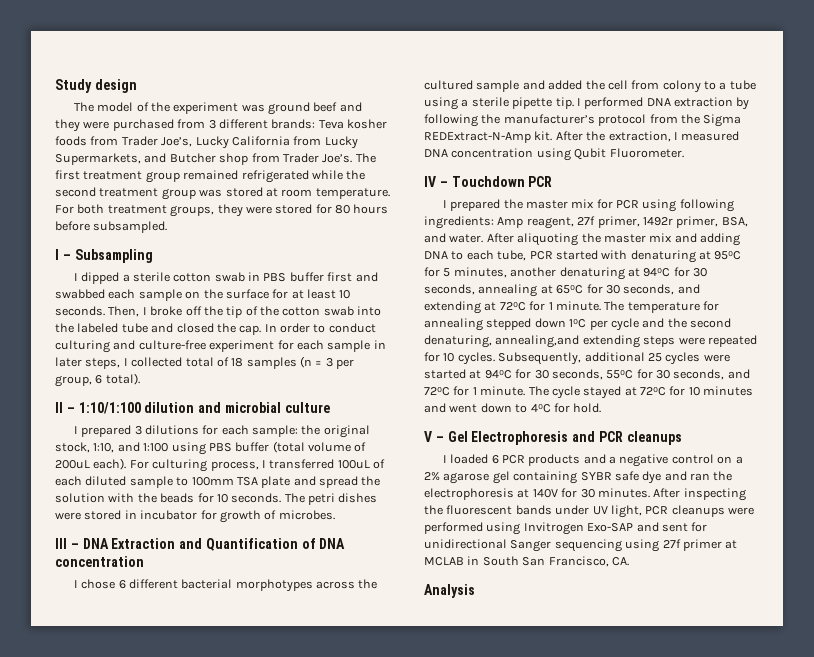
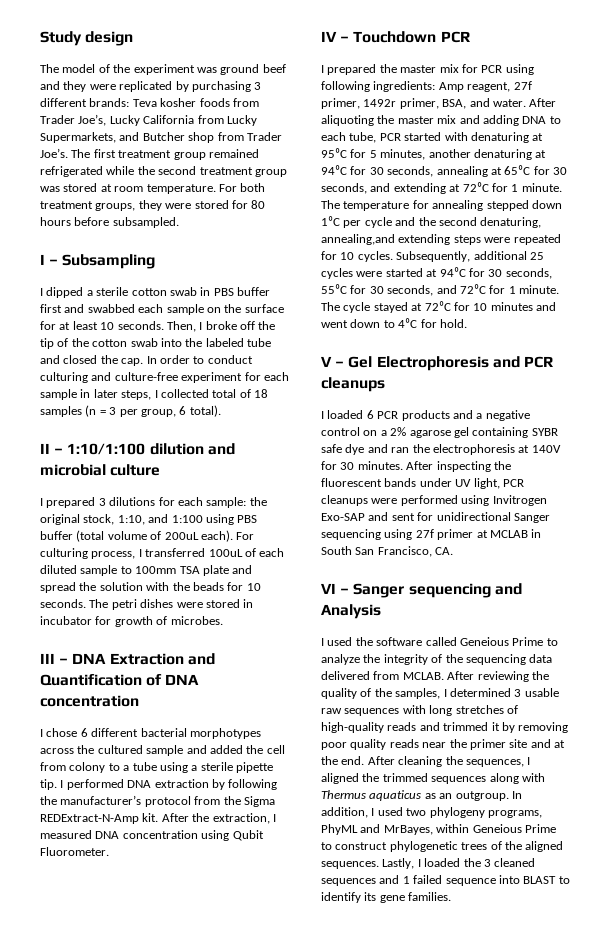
[112,119,206,131] purchased from -> [119,81,251,92] replicated by purchasing
[424,584,475,598] Analysis -> [321,583,522,598] [321,604,381,619] [321,637,558,646] [321,654,553,665] [321,671,549,682] [321,688,559,699] [321,705,518,716] [321,722,569,733] [321,739,565,750] [321,756,531,767] [321,773,545,784] [321,790,522,801] [321,807,542,818] [321,824,556,835] [321,841,564,852] [321,858,536,869] [321,875,570,886] [321,892,452,903] VI – Sanger sequencing and Analysis // I used the software called Geneious Prime to analyze the integrity of the sequencing data delivered from MCLAB. After reviewing the quality of the samples, I determined 3 usable raw sequences with long stretches of high-quality reads and trimmed it by removing poor quality reads near the primer site and at the end. After cleaning the sequences, I aligned the trimmed sequences along with Thermus aquaticus as an outgroup. In addition, I used two phylogeny programs, PhyML and MrBayes, within Geneious Prime to construct phylogenetic trees of the aligned sequences. Lastly, I loaded the 3 cleaned sequences and 1 failed sequence into BLAST to identify its gene families.

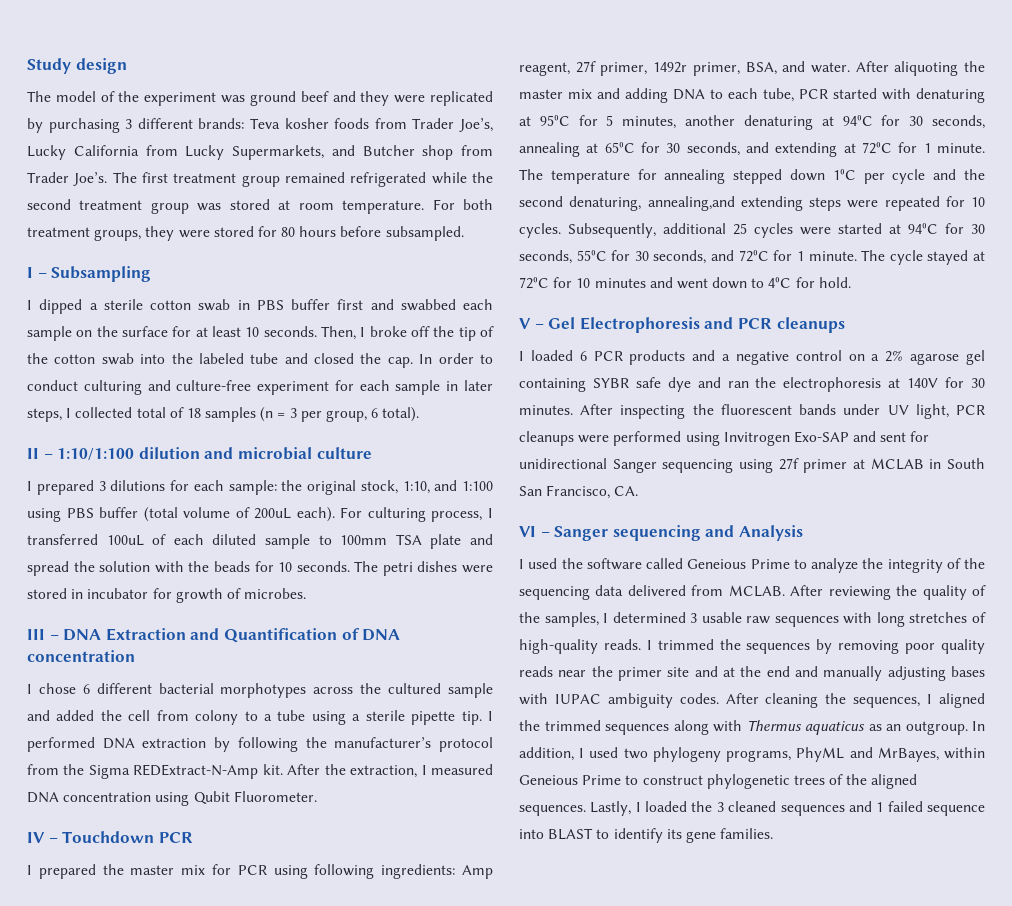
[387,722,500,731] reads and trimmed it -> [603,639,811,654] reads. I trimmed the sequences
[341,756,365,765] end. -> [766,666,985,681] [519,693,719,708] end and manually adjusting bases with IUPAC ambiguity codes.

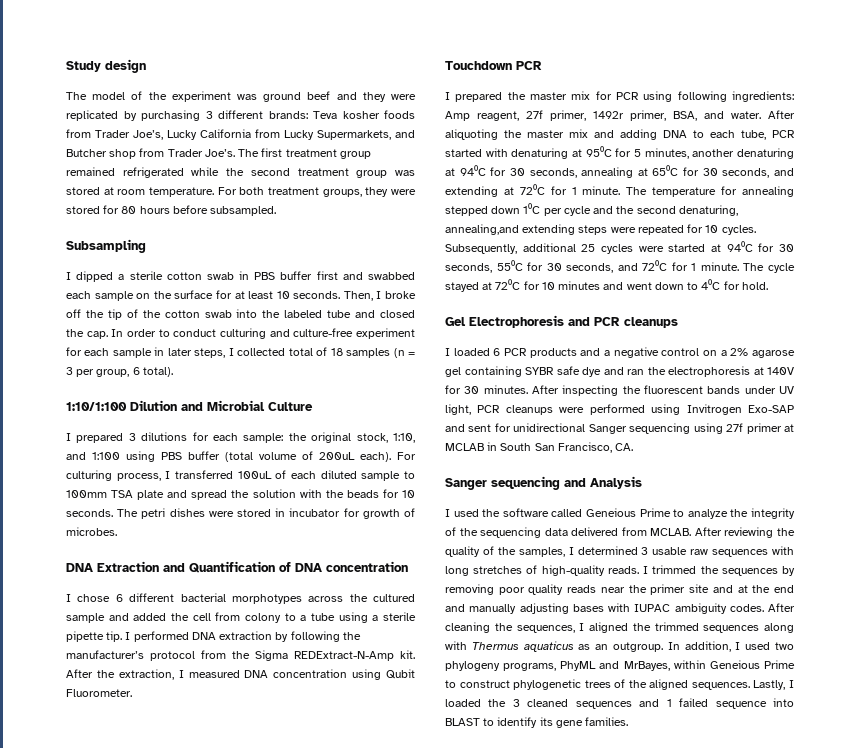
[27,267,47,278] I – -> (277, 211) none
[27,447,372,460] II – 1:10/1:100 dilution and microbial culture -> [66,400,313,411] 1:10/1:100 Dilution and Microbial Culture
[27,629,59,640] III – -> (117, 531) none
[27,832,58,843] IV – -> (132, 693) none
[519,318,544,329] V – -> (768, 286) none
[519,526,550,537] VI – -> (634, 447) none

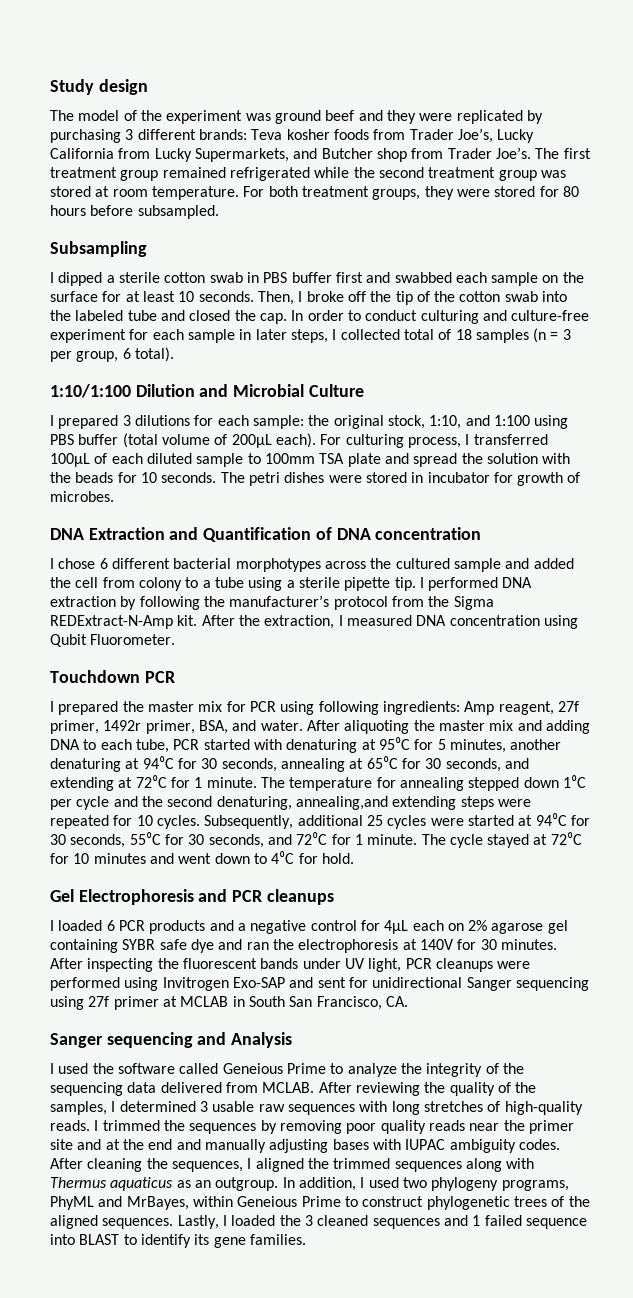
[319,452,355,460] 200uL -> [231,434,272,448] 200µL
[237,471,272,479] 100uL -> [50,453,90,467] 100µL
[703,350,727,356] on a -> [360,920,464,934] for 4µL each on

